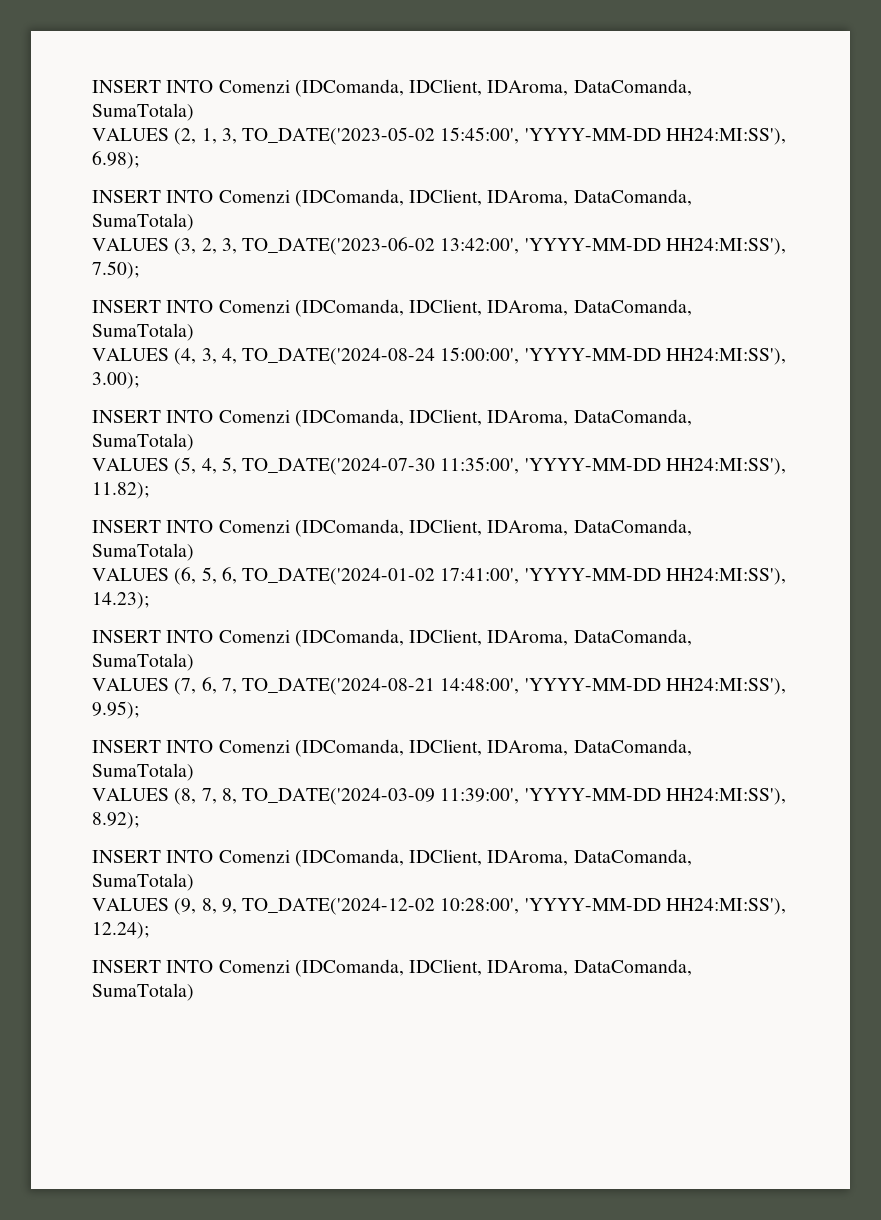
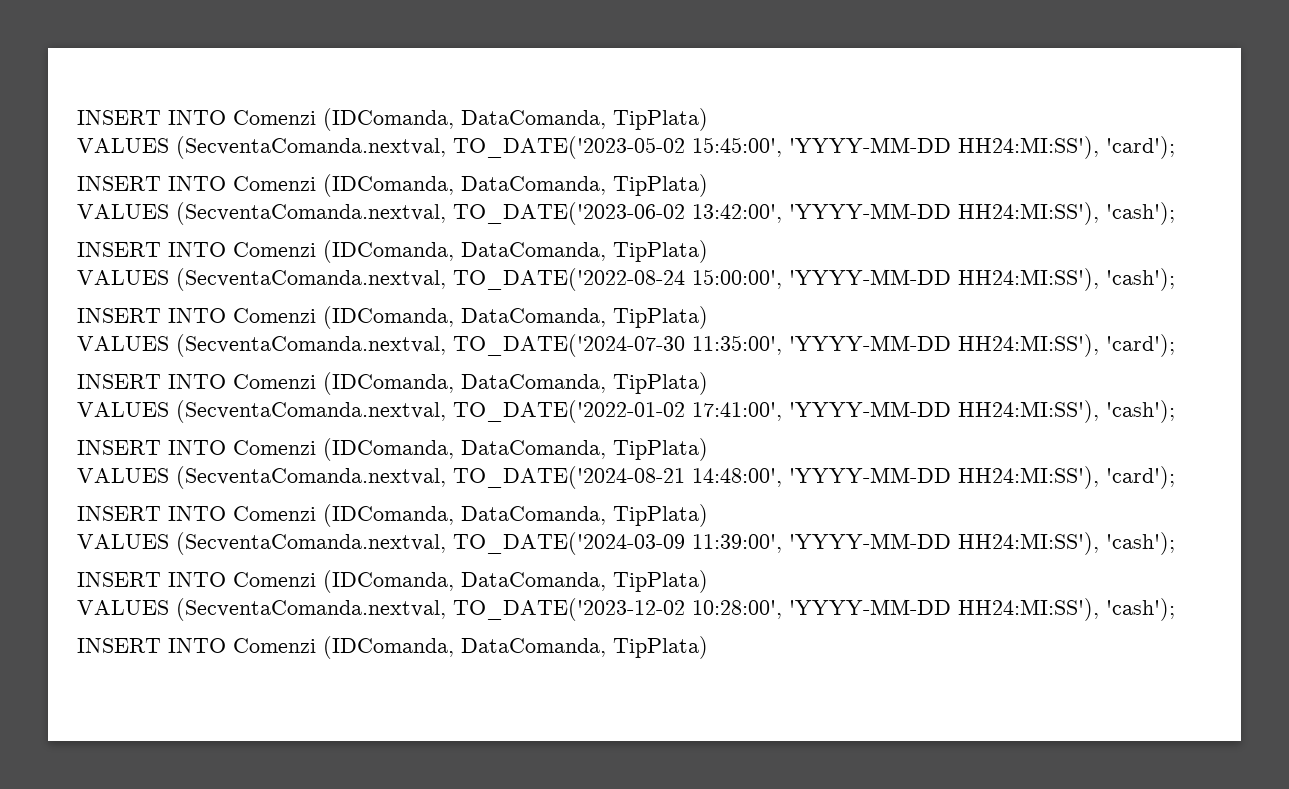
[92,79,692,97] [92,103,194,121] [92,128,237,145] INSERT INTO Comenzi (IDComanda, IDClient, IDAroma, DataComanda, SumaTotala) // VALUES (2, 1, 3, -> [77,108,708,131] [77,136,446,159] INSERT INTO Comenzi (IDComanda, DataComanda, TipPlata) // VALUES (SecventaComanda.nextval,
[92,151,139,169] [92,189,692,207] [92,213,194,231] [92,238,237,255] 6.98); // INSERT INTO Comenzi (IDComanda, IDClient, IDAroma, DataComanda, SumaTotala) // VALUES (3, 2, 3, -> [1106,136,1175,159] [77,174,708,197] [77,202,446,225] 'card'); // INSERT INTO Comenzi (IDComanda, DataComanda, TipPlata) // VALUES (SecventaComanda.nextval,
[92,261,139,279] [92,299,692,317] [92,323,194,341] [92,348,436,365] 7.50); // INSERT INTO Comenzi (IDComanda, IDClient, IDAroma, DataComanda, SumaTotala) // VALUES (4, 3, 4, TO_DATE('2024-08-24 -> [1106,202,1175,225] [77,240,708,263] [77,268,685,291] 'cash'); // INSERT INTO Comenzi (IDComanda, DataComanda, TipPlata) // VALUES (SecventaComanda.nextval, TO_DATE('2022-08-24
[92,372,139,389] [92,409,692,427] [92,433,194,451] [92,457,237,475] 3.00); // INSERT INTO Comenzi (IDComanda, IDClient, IDAroma, DataComanda, SumaTotala) // VALUES (5, 4, 5, -> [1106,268,1175,291] [77,306,708,329] [77,334,446,357] 'cash'); // INSERT INTO Comenzi (IDComanda, DataComanda, TipPlata) // VALUES (SecventaComanda.nextval,
[92,482,149,499] [92,519,692,537] [92,543,194,561] [92,567,436,585] 11.82); // INSERT INTO Comenzi (IDComanda, IDClient, IDAroma, DataComanda, SumaTotala) // VALUES (6, 5, 6, TO_DATE('2024-01-02 -> [1106,334,1175,357] [77,372,708,395] [77,400,685,423] 'card'); // INSERT INTO Comenzi (IDComanda, DataComanda, TipPlata) // VALUES (SecventaComanda.nextval, TO_DATE('2022-01-02
[92,592,149,609] [92,629,692,647] [92,653,194,671] [92,677,237,695] 14.23); // INSERT INTO Comenzi (IDComanda, IDClient, IDAroma, DataComanda, SumaTotala) // VALUES (7, 6, 7, -> [1106,400,1175,423] [77,438,708,461] [77,466,446,489] 'cash'); // INSERT INTO Comenzi (IDComanda, DataComanda, TipPlata) // VALUES (SecventaComanda.nextval,
[92,701,139,719] [92,739,692,757] [92,763,194,781] [92,788,237,805] 9.95); // INSERT INTO Comenzi (IDComanda, IDClient, IDAroma, DataComanda, SumaTotala) // VALUES (8, 7, 8, -> [1106,466,1175,489] [77,504,708,527] [77,532,446,555] 'card'); // INSERT INTO Comenzi (IDComanda, DataComanda, TipPlata) // VALUES (SecventaComanda.nextval,
[92,812,139,829] [92,849,692,867] [92,873,194,891] [92,898,436,915] 8.92); // INSERT INTO Comenzi (IDComanda, IDClient, IDAroma, DataComanda, SumaTotala) // VALUES (9, 8, 9, TO_DATE('2024-12-02 -> [1106,532,1175,555] [77,570,708,593] [77,598,685,621] 'cash'); // INSERT INTO Comenzi (IDComanda, DataComanda, TipPlata) // VALUES (SecventaComanda.nextval, TO_DATE('2023-12-02
[92,922,149,939] [92,959,692,977] [92,983,194,1001] 12.24); // INSERT INTO Comenzi (IDComanda, IDClient, IDAroma, DataComanda, SumaTotala) -> [1106,598,1175,621] [77,636,708,659] 'cash'); // INSERT INTO Comenzi (IDComanda, DataComanda, TipPlata)

